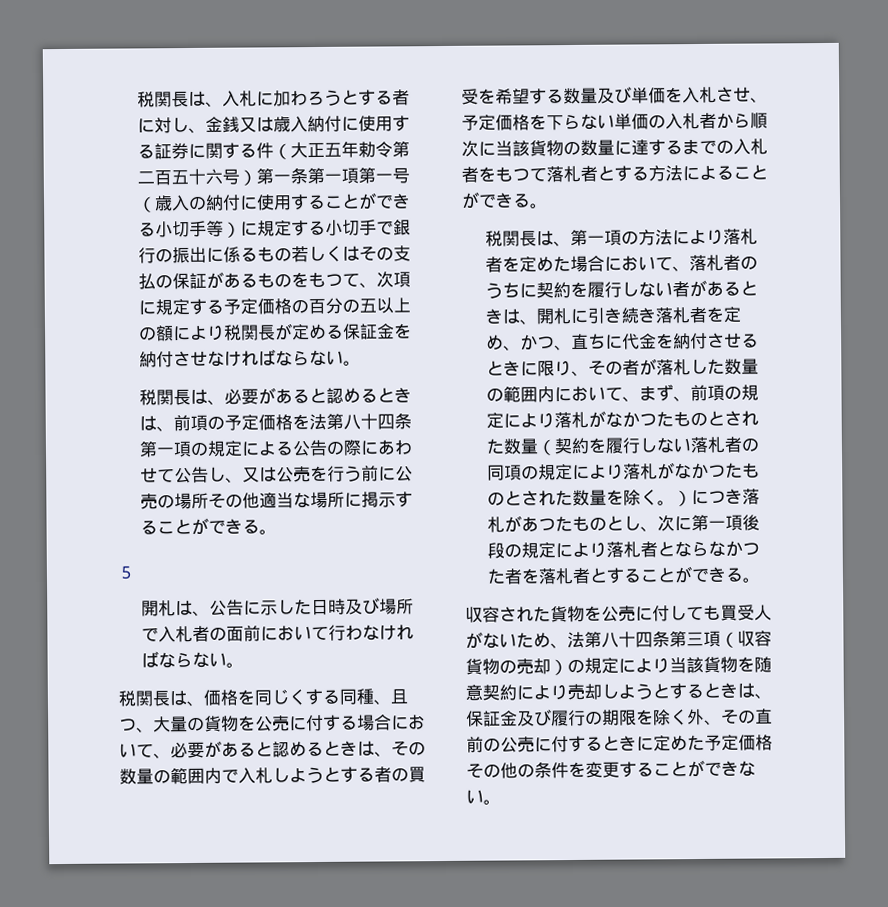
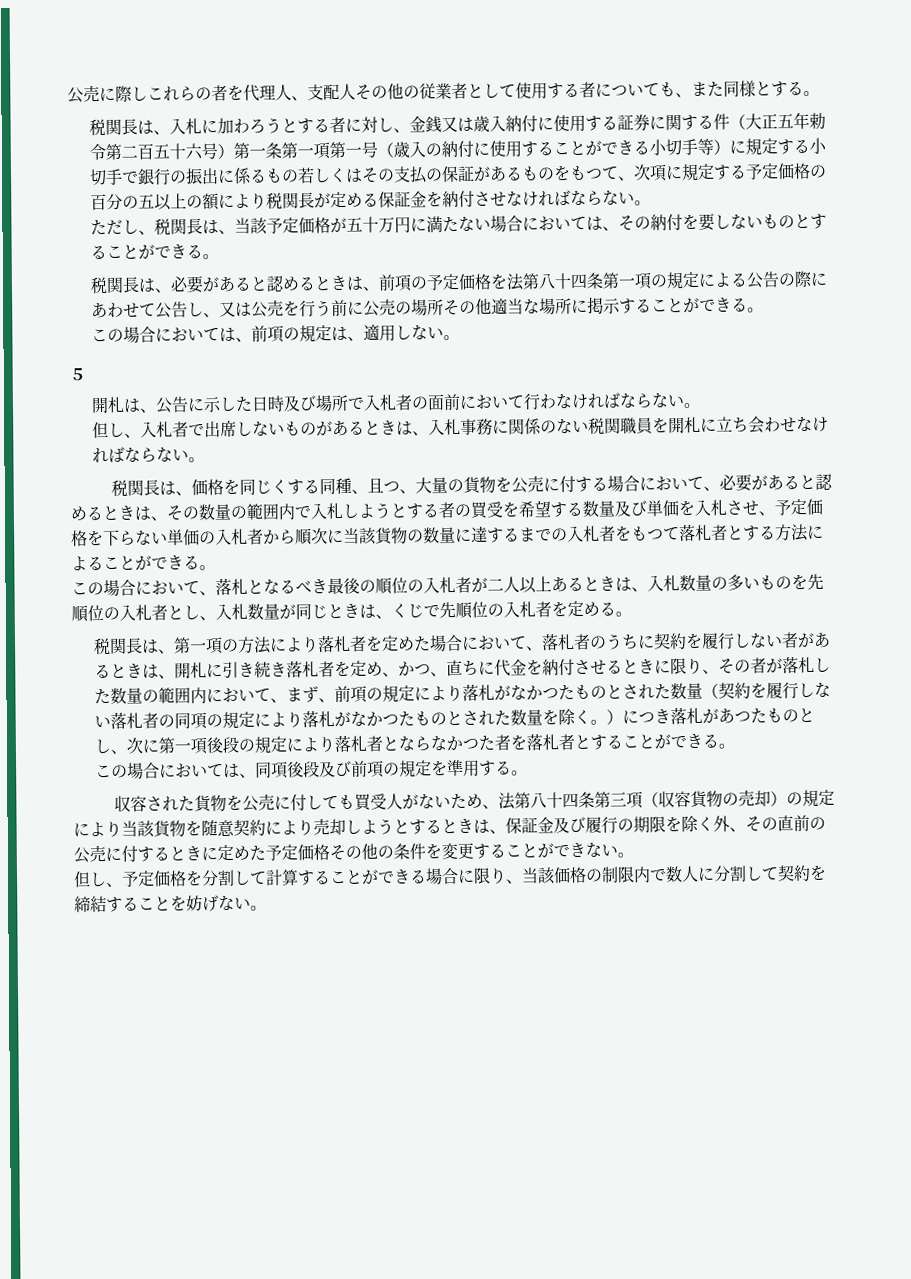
(137, 99) none -> [67,80,820,104] 公売に際しこれらの者を代理人、支配人その他の従業者として使用する者についても、また同様とする。 //
(362, 363) none -> [89,213,827,236] [89,244,219,260] // ただし、税関長は、当該予定価格が五十万円に満たない場合においては、その納付を要しないものとすることができる。
(278, 532) none -> [90,323,460,343] // この場合においては、前項の規定は、適用しない。
(245, 665) none -> [91,415,829,439] [91,446,205,464] // 但し、入札者で出席しないものがあるときは、入札事務に関係のない税関職員を開札に立ち会わせなければならない。
(548, 206) none -> [71,573,824,597] [71,600,632,623] // この場合において、落札となるべき最後の順位の入札者が二人以上あるときは、入札数量の多いものを先順位の入札者とし、入札数量が同じときは、くじで先順位の入札者を定める。
(762, 580) none -> [94,759,528,779] // この場合においては、同項後段及び前項の規定を準用する。
(501, 802) none -> [73,864,827,888] [74,894,267,913] // 但し、予定価格を分割して計算することができる場合に限り、当該価格の制限内で数人に分割して契約を締結することを妨げない。

